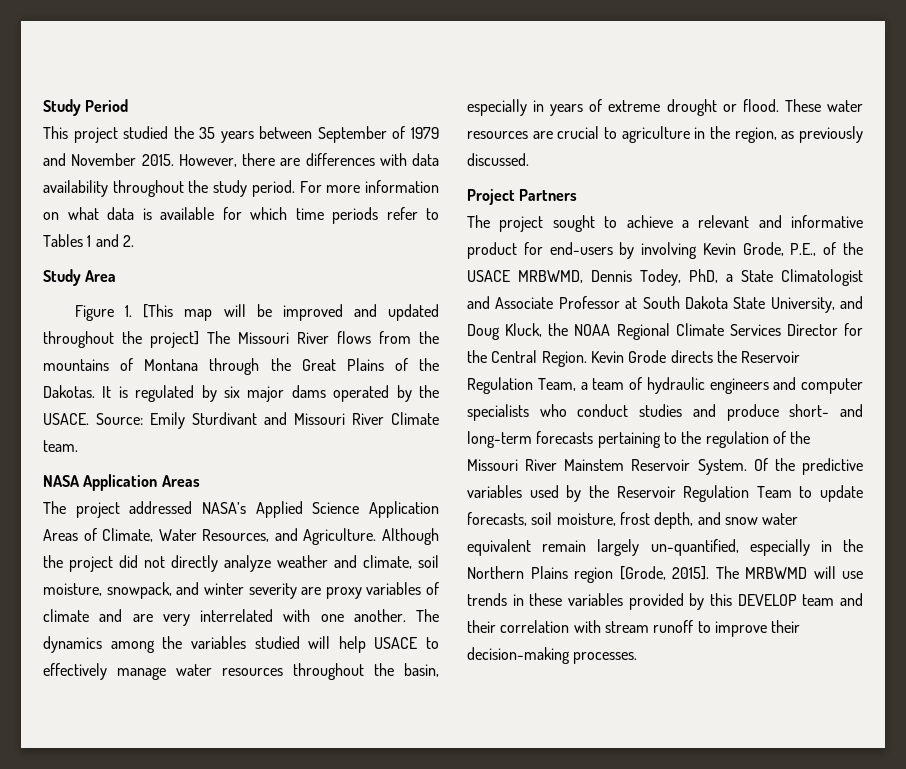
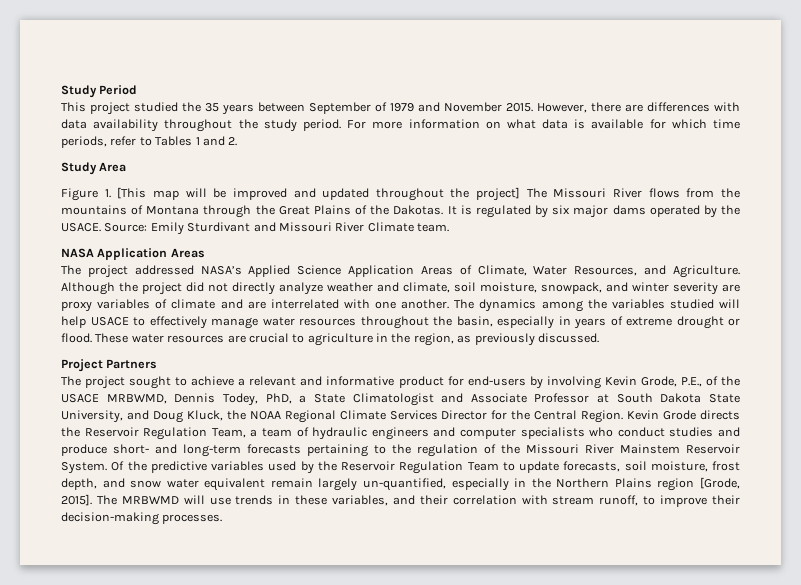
[332,207,378,224] periods -> [61,136,107,148] periods,
[162,614,190,626] very -> (266, 305) none
[568,593,835,610] variables provided by this DEVELOP team -> [332,495,389,506] variables,
[653,620,694,633] runoff -> [599,495,639,506] runoff,

